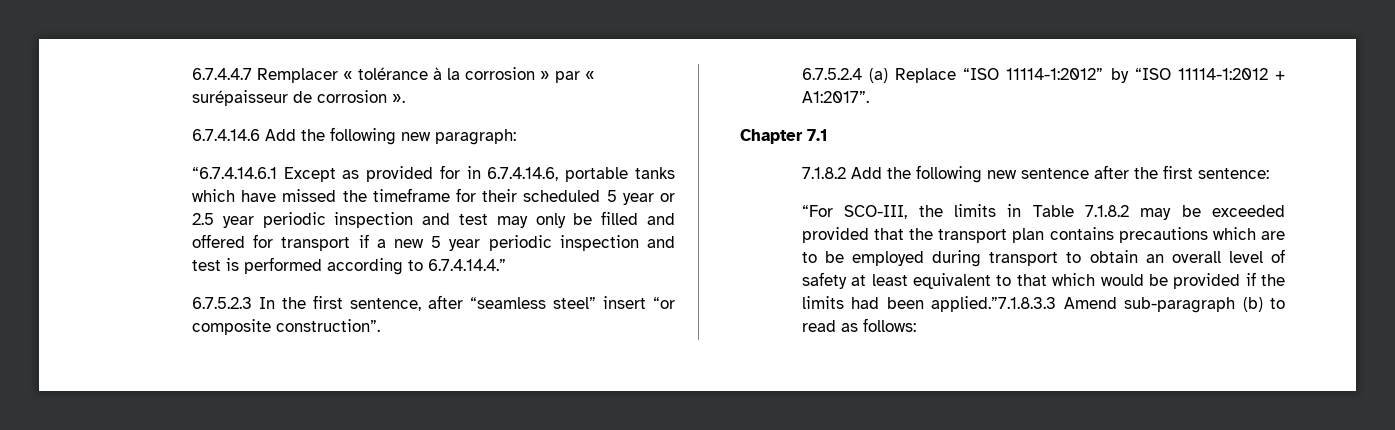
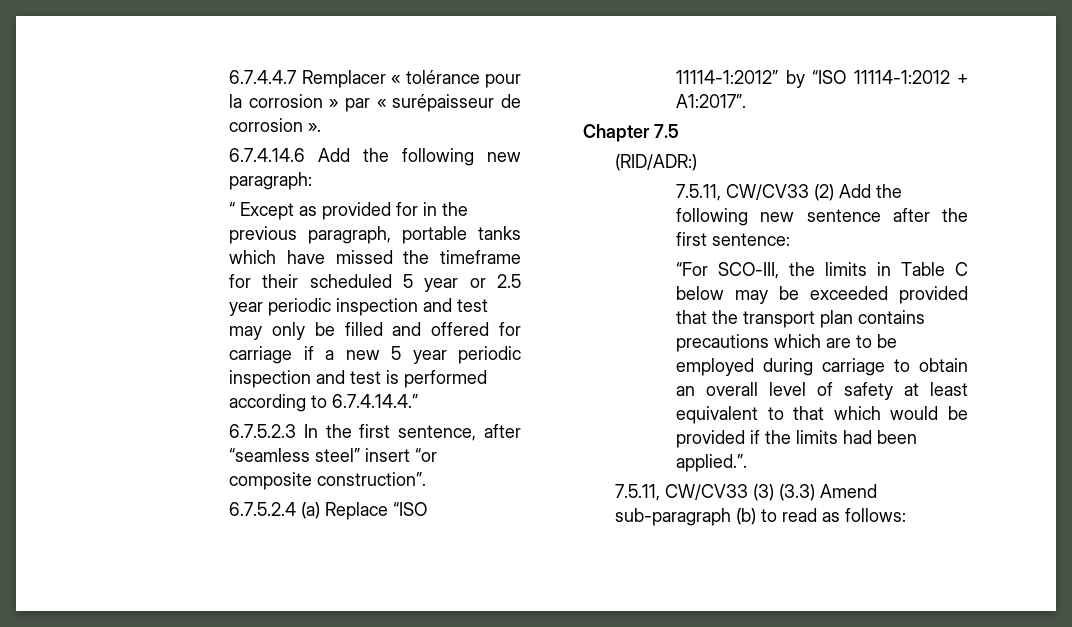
[432,67,442,80] à -> [485,74,521,88] pour
[191,167,277,179] “6.7.4.14.6.1 -> [229,202,236,216] “
[487,167,559,181] 6.7.4.14.6, -> [442,202,469,216] [229,226,392,244] the previous paragraph,
[281,237,351,251] transport -> [229,346,293,364] carriage
[807,129,829,141] [801,167,846,179] 7.1 // 7.1.8.2 -> [654,124,680,138] [615,154,698,171] [676,184,835,201] 7.5 // (RID/ADR:) // 7.5.11, CW/CV33 (2)
[1084,205,1129,217] 7.1.8.2 -> [955,262,968,276] [676,286,725,300] C below
[989,252,1059,266] transport -> [822,358,886,376] carriage
[931,296,1057,312] applied.”7.1.8.3.3 -> [676,454,748,472] [615,484,816,501] applied.”. // 7.5.11, CW/CV33 (3) (3.3)

